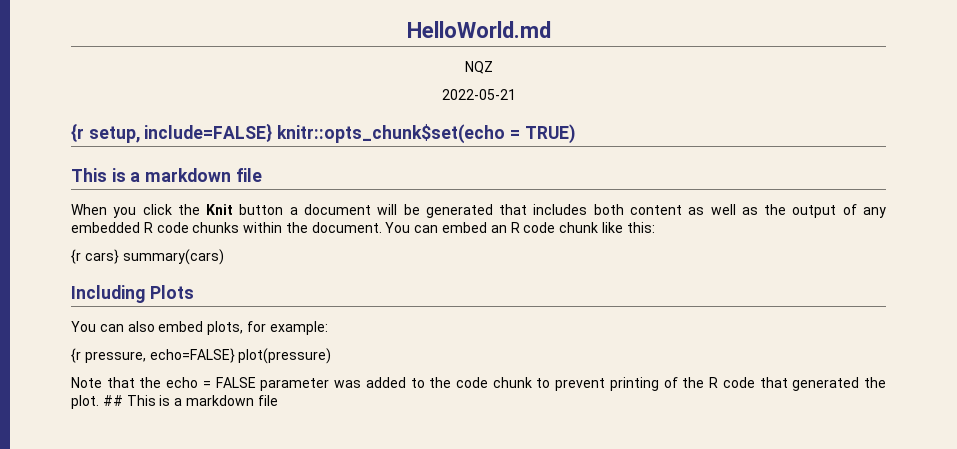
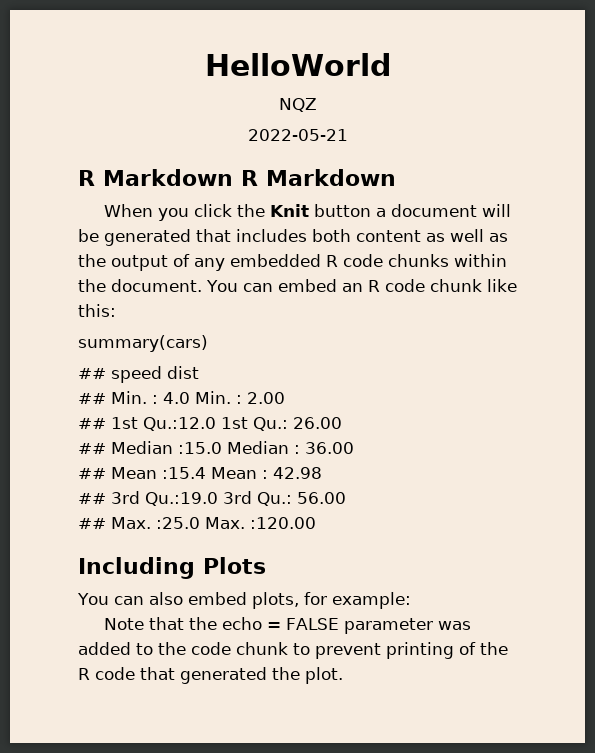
[406,21,551,38] HelloWorld.md -> [204,53,391,76] HelloWorld
[71,123,575,144] [71,168,262,182] {r setup, include=FALSE} knitr::opts_chunk$set(echo = TRUE) // This is a markdown file -> [78,169,396,186] R Markdown R Markdown
[71,249,119,264] {r cars} -> (116, 310) none
(224, 257) none -> [78,366,199,383] [78,391,285,404] [78,417,342,431] [78,441,354,454] [78,467,322,479] [78,491,346,506] [78,517,316,529] // ## speed dist // ## Min. : 4.0 Min. : 2.00 // ## 1st Qu.:12.0 1st Qu.: 26.00 // ## Median :15.0 Median : 36.00 // ## Mean :15.4 Mean : 42.98 // ## 3rd Qu.:19.0 3rd Qu.: 56.00 // ## Max. :25.0 Max. :120.00
[71,348,332,364] // {r pressure, echo=FALSE} plot(pressure) -> (411, 600) none
[102,395,278,406] ## This is a markdown file -> (343, 675) none

